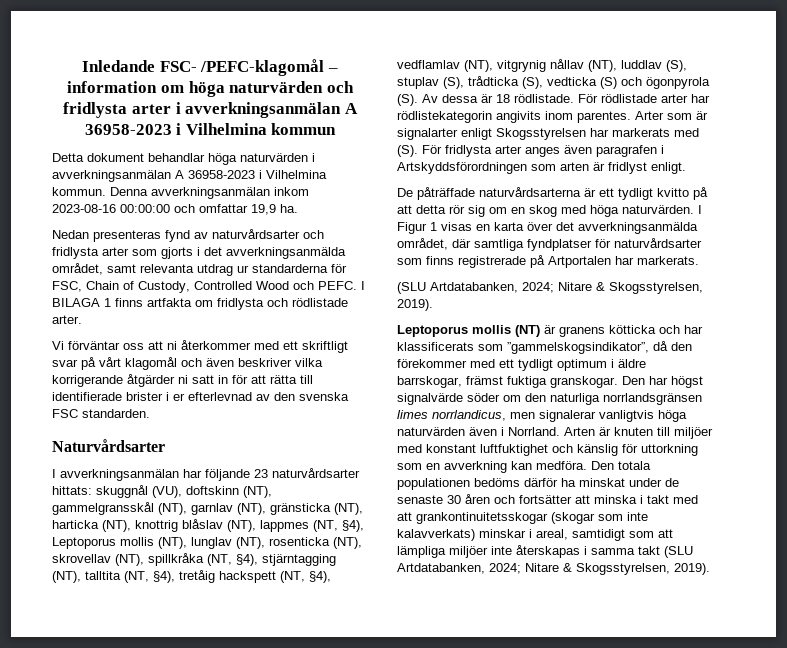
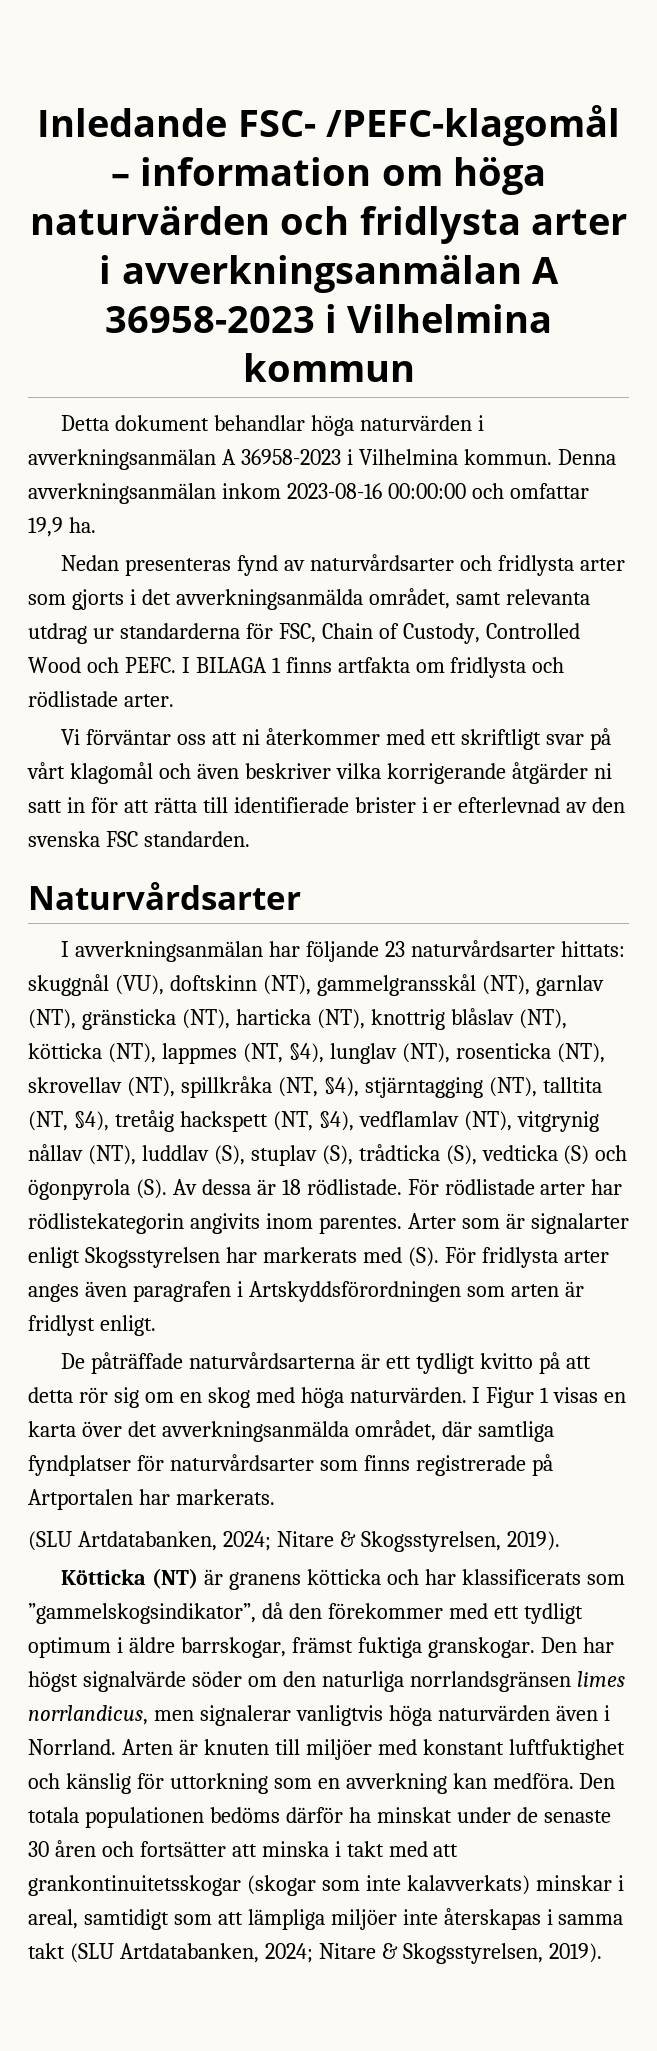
(256, 526) none -> [28,1043,156,1063] kötticka (NT),
[52,537,187,549] Leptoporus mollis (NT), -> (324, 1053) none
[397,325,511,337] Leptoporus mollis -> [61,1569,147,1585] Kötticka

